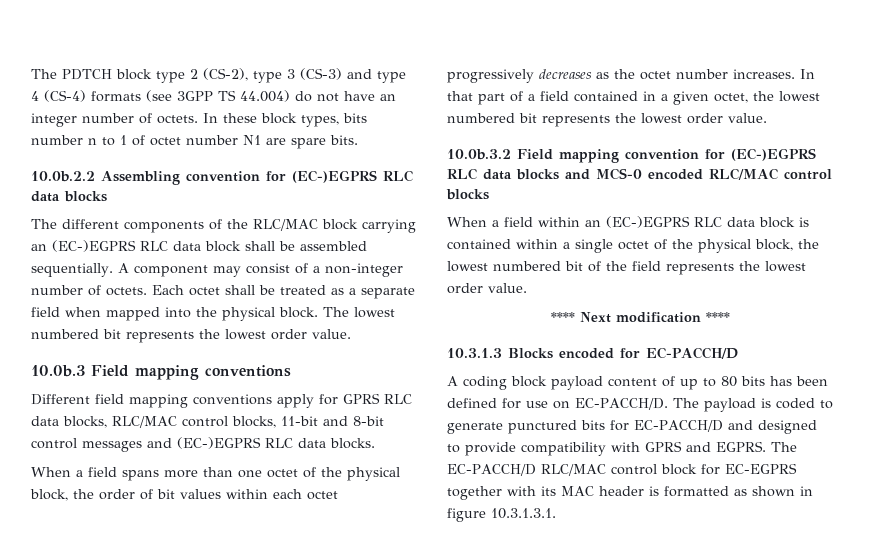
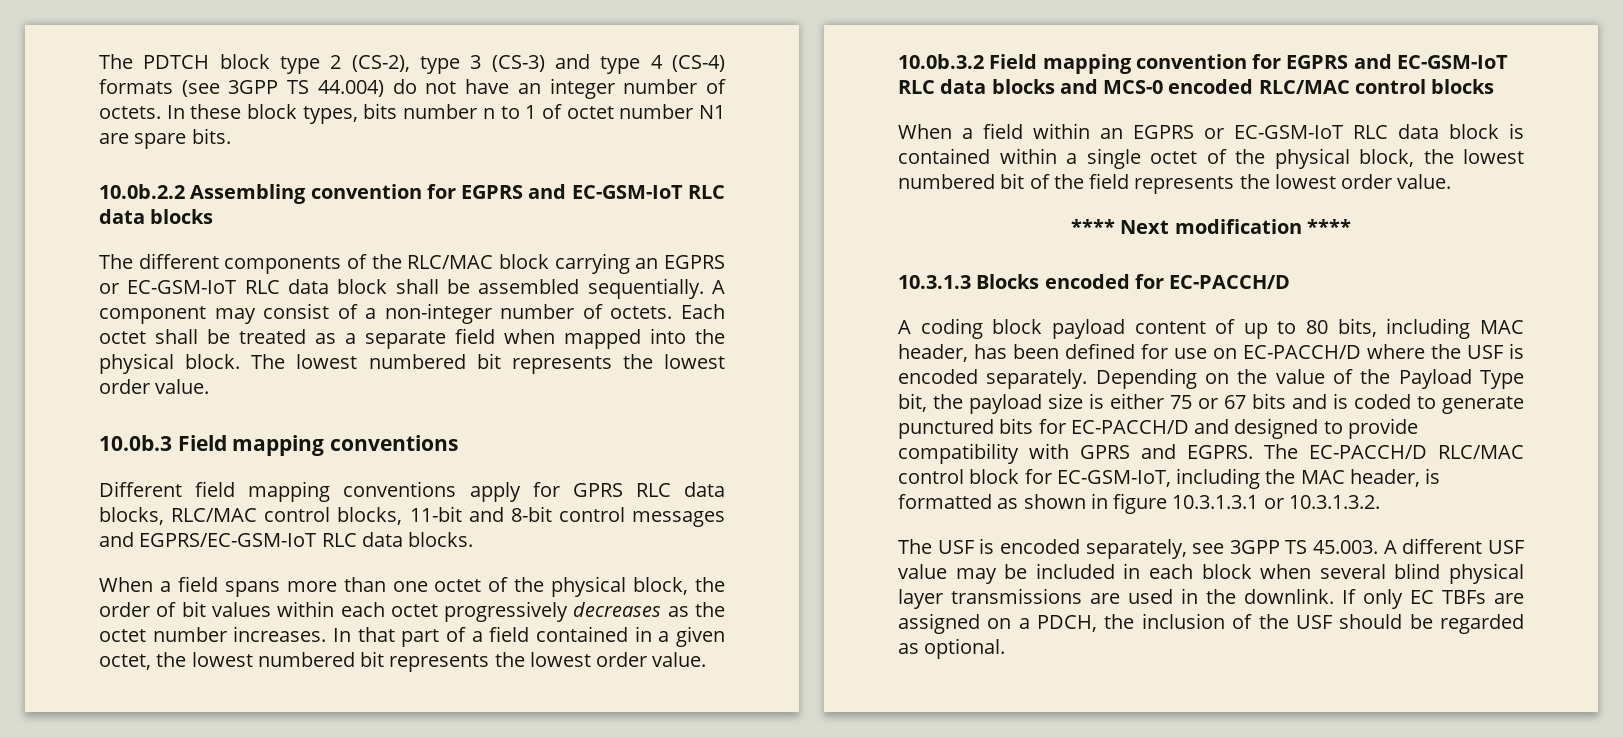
[292,170,377,183] (EC-)EGPRS -> [461,184,683,199] EGPRS and EC-GSM-IoT
[52,240,136,252] (EC-)EGPRS -> [664,255,725,269] [99,280,237,294] EGPRS or EC-GSM-IoT
[177,437,261,449] (EC-)EGPRS -> [139,533,317,547] EGPRS/EC-GSM-IoT
[731,148,816,161] (EC-)EGPRS -> [1286,54,1508,69] EGPRS and EC-GSM-IoT
[606,216,690,228] (EC-)EGPRS -> [1133,125,1343,139] EGPRS or EC-GSM-IoT
[741,376,765,386] bits -> [1337,318,1524,339] [898,344,968,362] bits, including MAC header,
[575,398,756,412] EC-PACCH/D. The payload -> [1243,343,1524,359] [898,368,1524,389] [898,393,1327,414] EC-PACCH/D where the USF is encoded separately. Depending on the value of the Payload Type bit, the payload size is either 75 or 67 bits and
[724,463,797,474] [447,486,644,500] EC-EGPRS together with its MAC header -> [1056,468,1420,489] EC-GSM-IoT, including the MAC header,
[491,508,556,519] 10.3.1.3.1. -> [1172,495,1380,509] [898,538,1525,559] [898,563,1524,584] [898,588,1524,609] [898,613,1524,634] [898,638,1006,659] 10.3.1.3.1 or 10.3.1.3.2. // The USF is encoded separately, see 3GPP TS 45.003. A different USF value may be included in each block when several blind physical layer transmissions are used in the downlink. If only EC TBFs are assigned on a PDCH, the inclusion of the USF should be regarded as optional.

